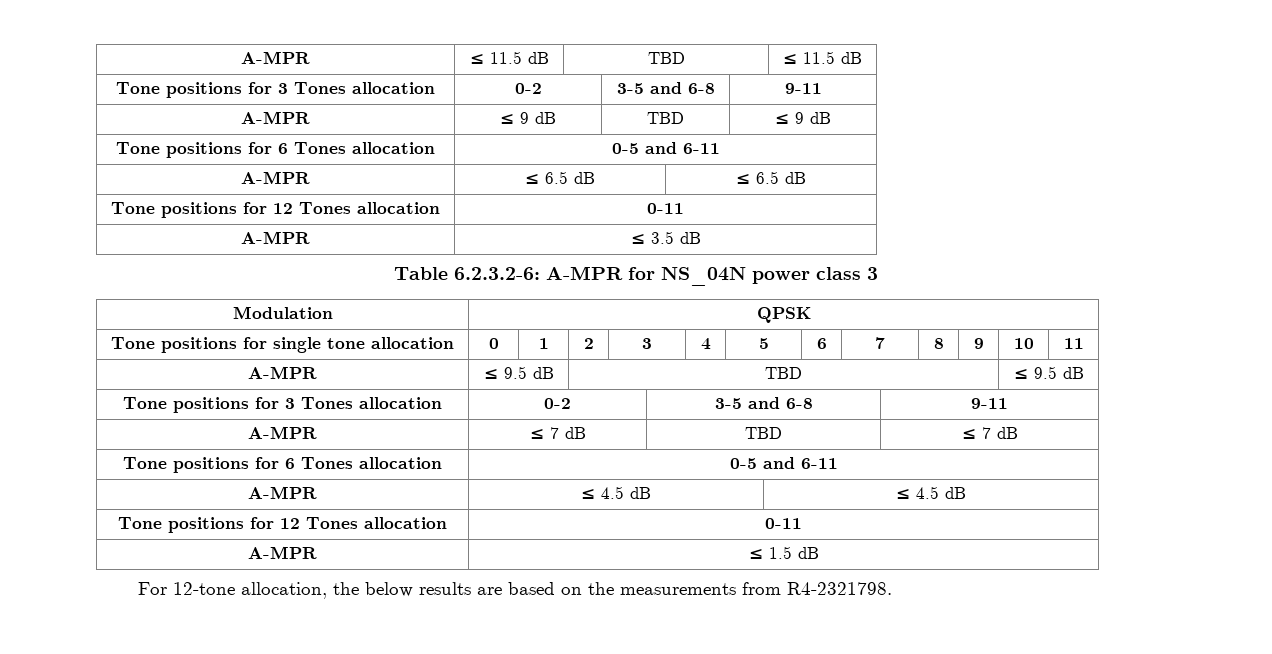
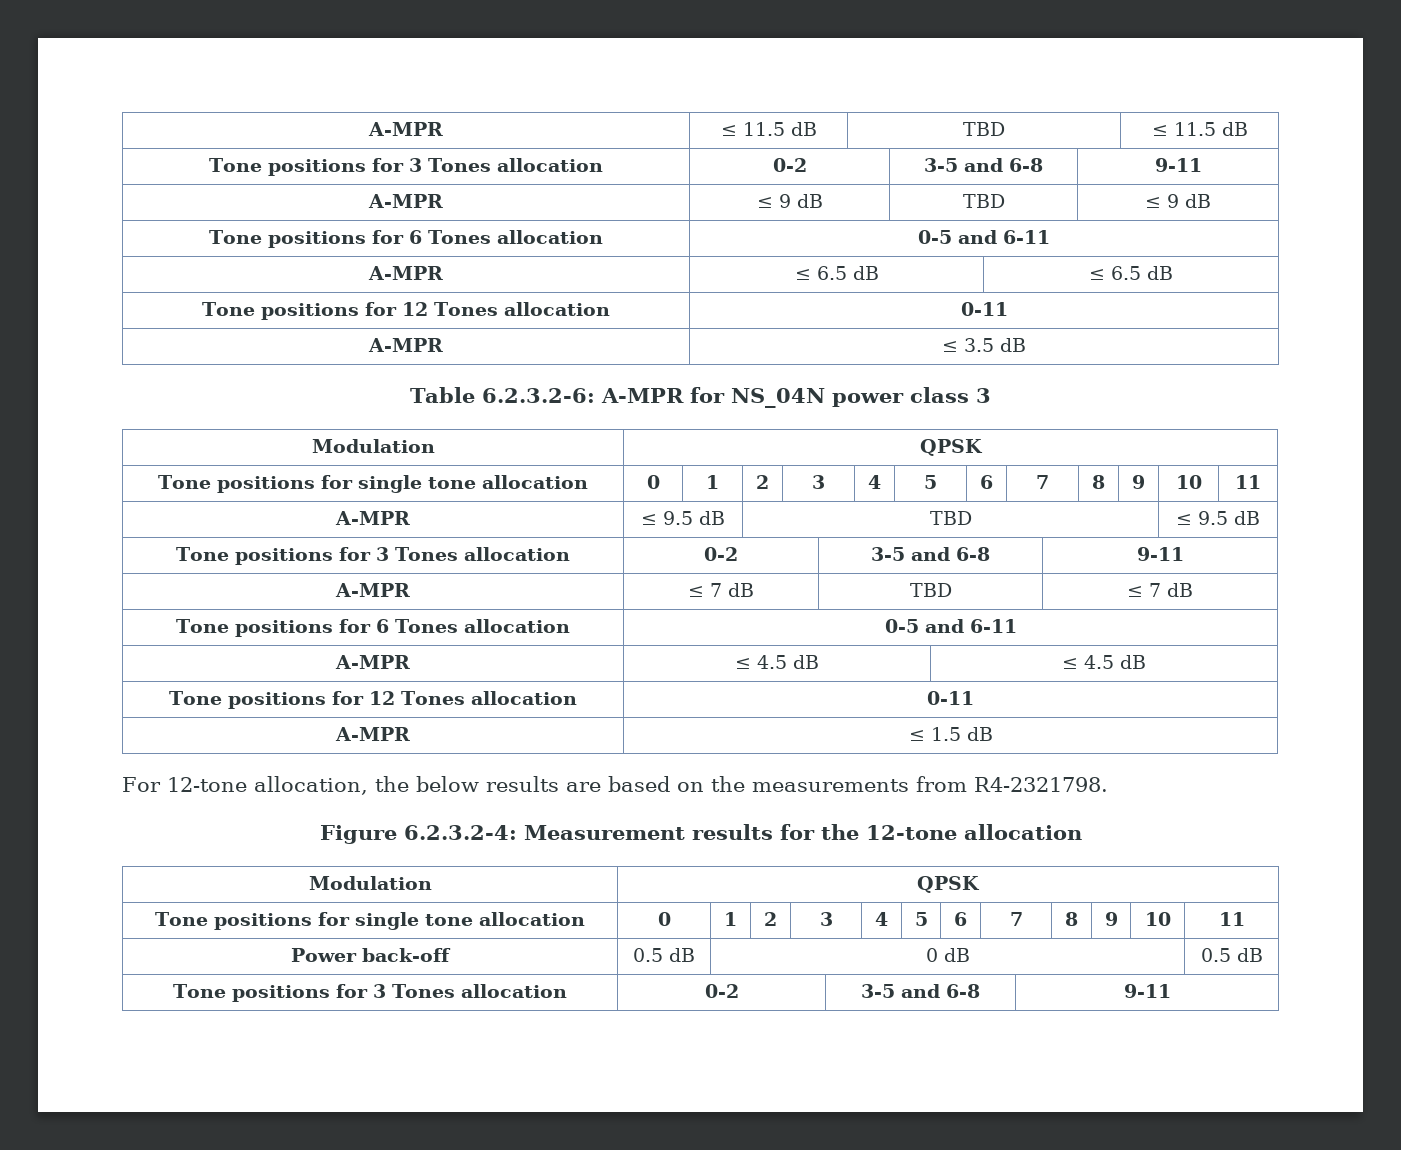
(893, 588) none -> [319,824,1082,844] [308,876,432,890] [917,876,980,893] [155,912,585,930] [657,912,671,926] [724,912,737,926] [764,912,777,926] [819,912,833,926] [875,912,888,926] [914,912,928,926] [954,912,967,926] [1009,912,1023,926] [1065,912,1078,926] [1104,912,1118,926] [1144,912,1171,926] [1218,912,1245,926] [291,948,452,962] [633,948,695,962] [925,948,970,962] [1200,948,1263,962] [172,984,568,1002] [704,984,739,998] [861,984,980,998] [1123,984,1171,998] // Figure 6.2.3.2-4: Measurement results for the 12-tone allocation // Modulation | QPSK // Tone positions for single tone allocation | 0 | 1 | 2 | 3 | 4 | 5 | 6 | 7 | 8 | 9 | 10 | 11 // Power back-off | 0.5 dB | 0 dB | 0.5 dB // Tone positions for 3 Tones allocation | 0-2 | 3-5 and 6-8 | 9-11

